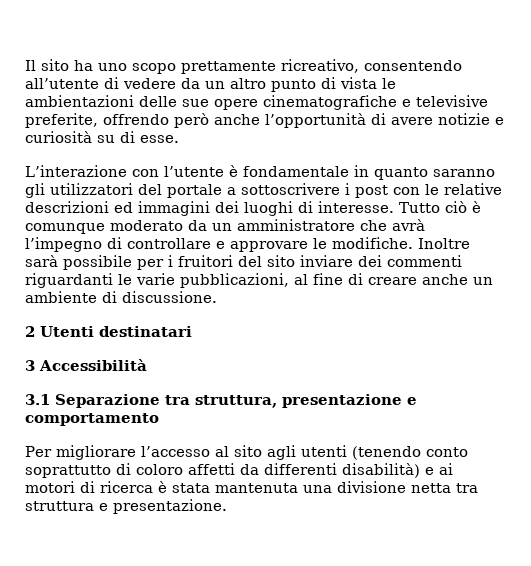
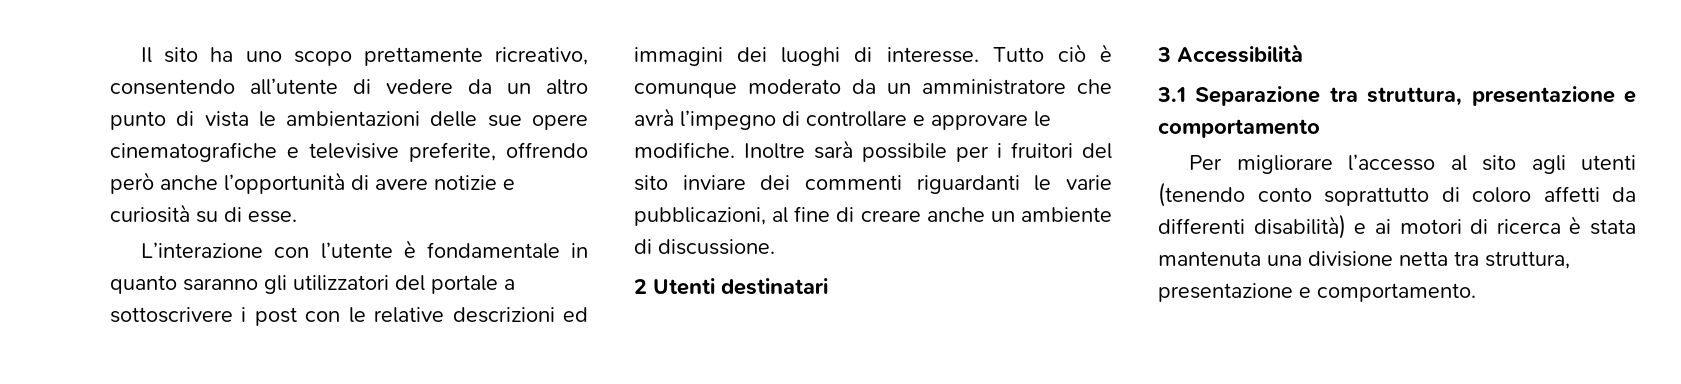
[25,499,227,514] struttura e presentazione. -> [1485,251,1570,269] [1158,283,1476,302] struttura, presentazione e comportamento.

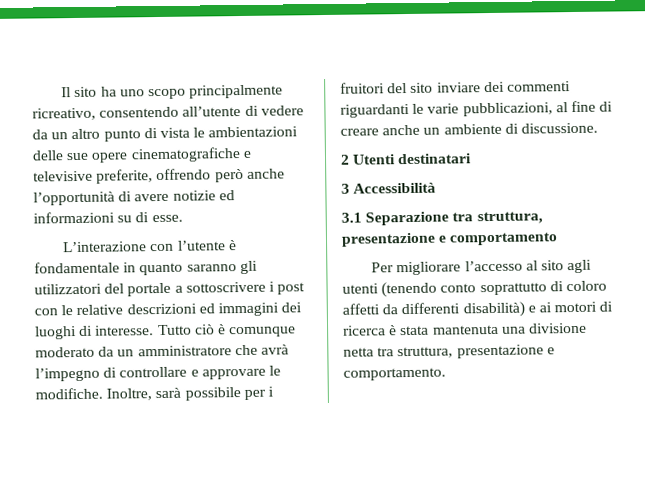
[363,47,483,66] prettamente -> [189,84,284,99] principalmente
[503,179,515,190] [110,204,190,223] e curiosità -> [218,190,235,201] [33,211,115,224] ed informazioni
[744,143,805,159] Inoltre -> [106,388,153,401] Inoltre,

